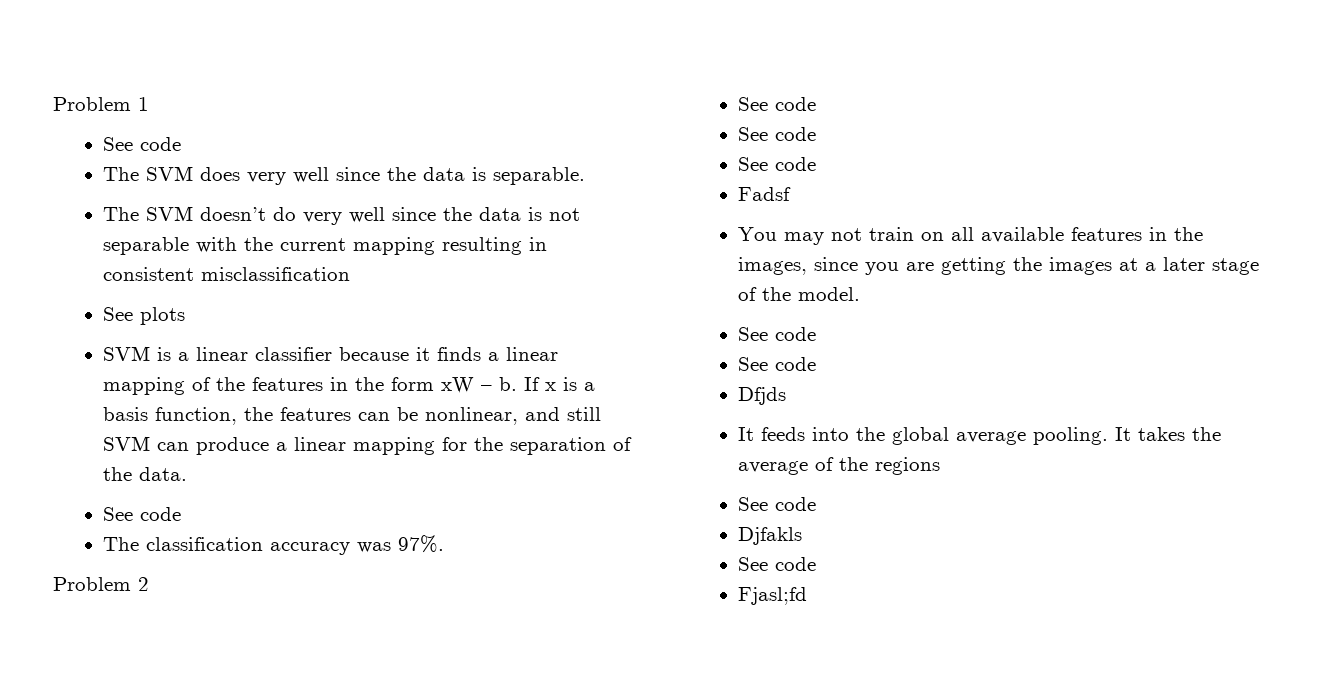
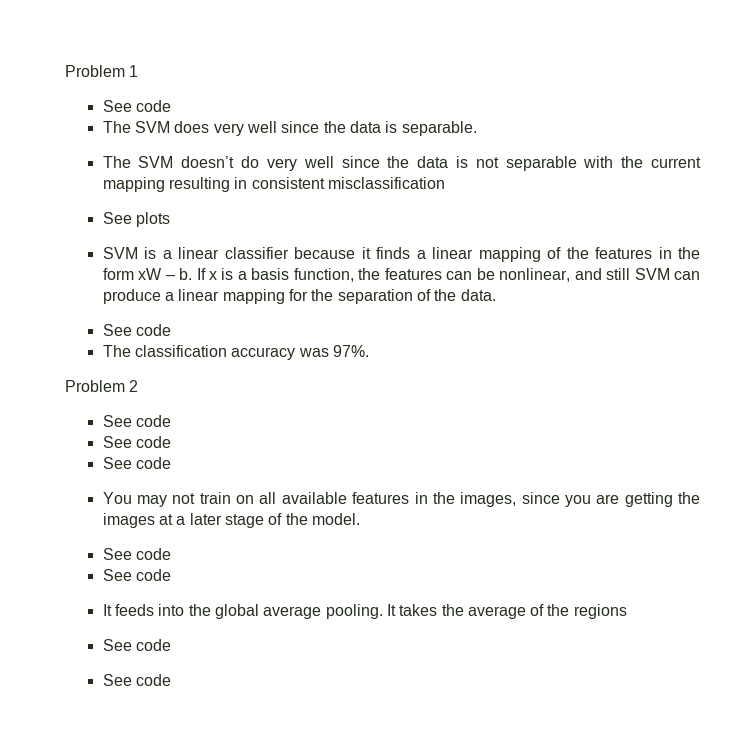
[738,187,792,201] // Fadsf -> (171, 463) none
[738,387,787,405] // Dfjds -> (171, 575) none
[738,527,803,545] [738,557,817,571] [738,587,808,605] // Djfakls // See code // Fjasl;fd -> [102,674,171,686] // See code

